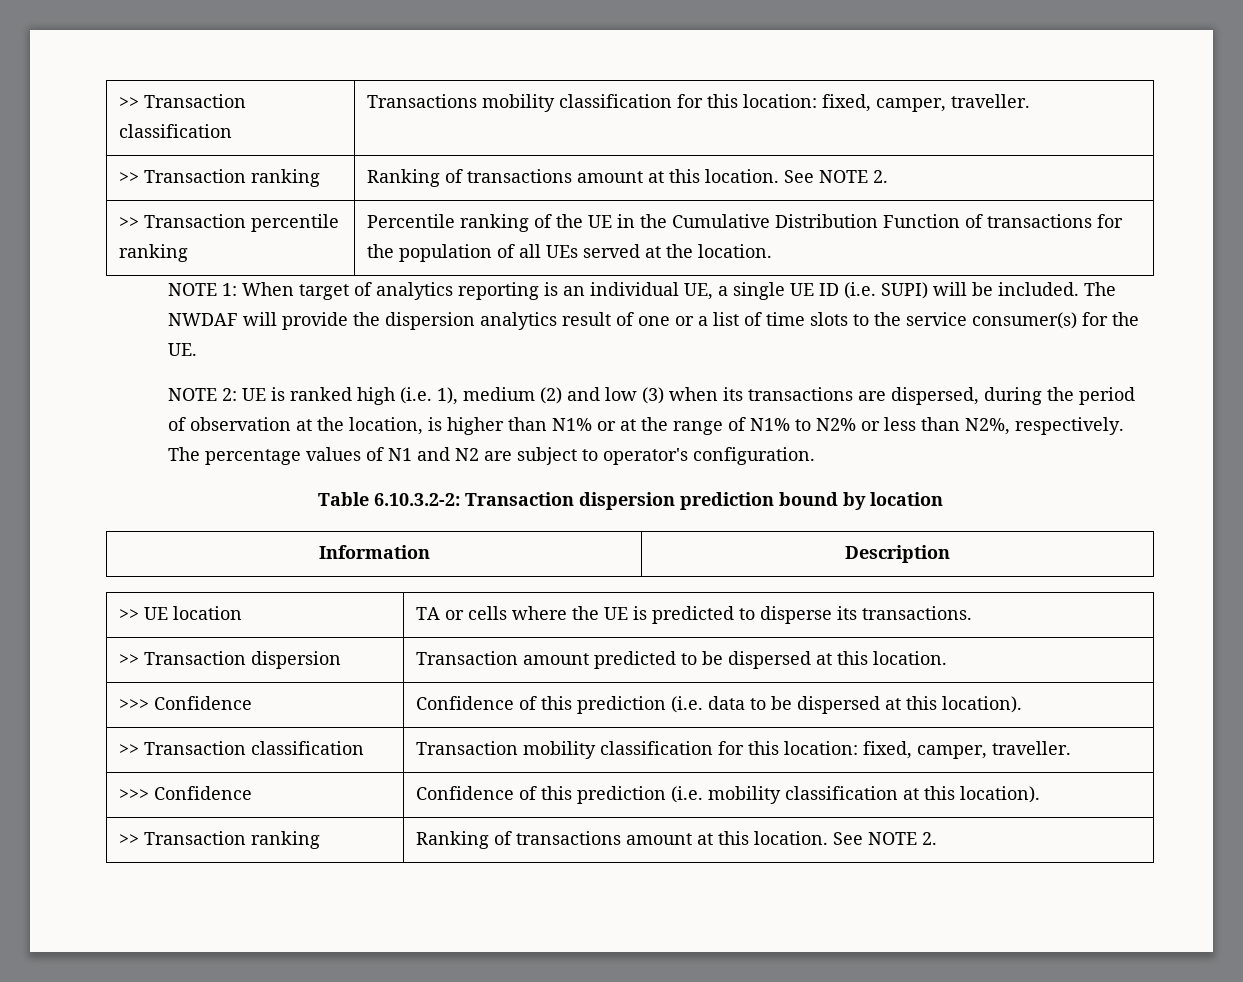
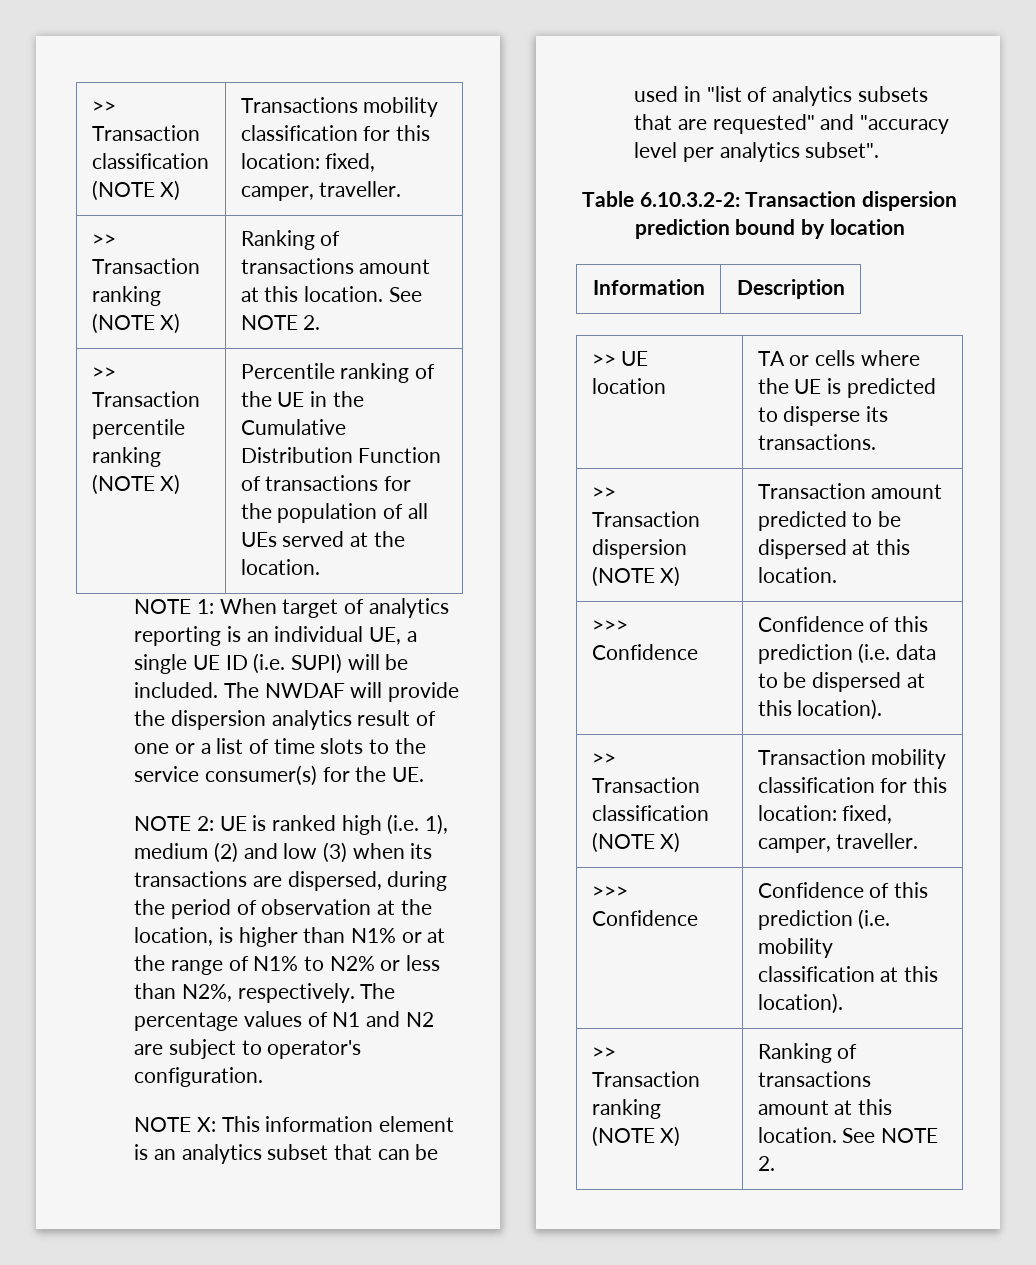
[118,94,246,108] [118,124,232,138] >> Transaction classification -> [91,101,116,113] [91,125,200,141] [91,153,209,169] [91,180,181,201] >> Transaction classification (NOTE X)
(320, 178) none -> [91,313,181,334] (NOTE X)
(188, 253) none -> [91,474,181,495] (NOTE X)
(815, 456) none -> [134,1116,455,1132] [134,1144,439,1164] [634,86,928,106] [634,114,950,134] [634,142,880,162] // NOTE X: This information element is an analytics subset that can be used in "list of analytics subsets that are requested" and "accuracy level per analytics subset".
(341, 660) none -> [591,566,681,587] (NOTE X)
(364, 748) none -> [591,832,681,853] (NOTE X)
(320, 840) none -> [591,1126,681,1147] (NOTE X)

